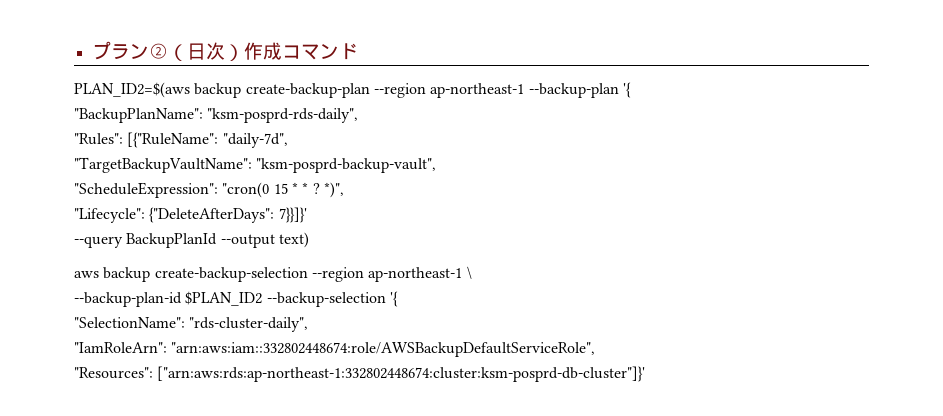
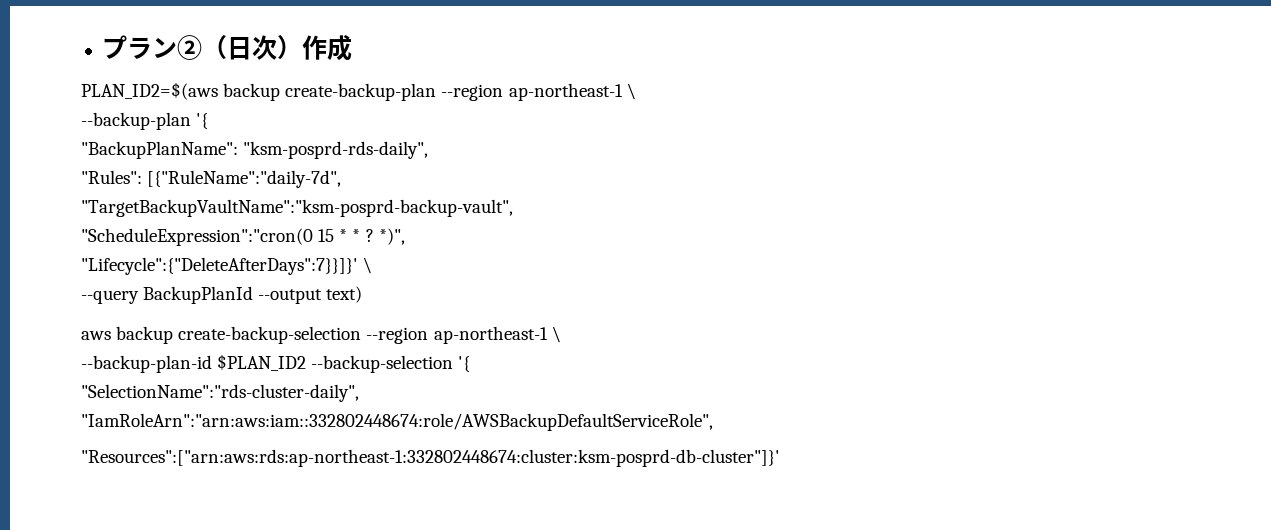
[281,43,358,60] コマンド -> (352, 48) none
(525, 90) none -> [626,83,636,100] \ //
[127,132,288,148] [74,157,437,173] [74,182,270,198] [{"RuleName": "daily-7d", // "TargetBackupVaultName": "ksm-posprd-backup-vault", // "ScheduleExpression": "cron(0 -> [147,170,342,188] [81,199,513,217] [81,228,313,246] [{"RuleName":"daily-7d", // "TargetBackupVaultName":"ksm-posprd-backup-vault", // "ScheduleExpression":"cron(0
[74,207,307,223] "Lifecycle": {"DeleteAfterDays": 7}}]}' -> [81,257,373,275] "Lifecycle":{"DeleteAfterDays":7}}]}' \
[74,317,309,332] [74,342,596,357] [74,366,646,382] "SelectionName": "rds-cluster-daily", // "IamRoleArn": "arn:aws:iam::332802448674:role/AWSBackupDefaultServiceRole", // "Resources": ["arn:aws:rds:ap-northeast-1:332802448674:cluster:ksm-posprd-db-cluster"]}' -> [81,384,359,402] [81,413,713,431] [81,449,780,467] "SelectionName":"rds-cluster-daily", // "IamRoleArn":"arn:aws:iam::332802448674:role/AWSBackupDefaultServiceRole", // "Resources":["arn:aws:rds:ap-northeast-1:332802448674:cluster:ksm-posprd-db-cluster"]}'

